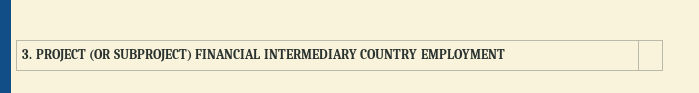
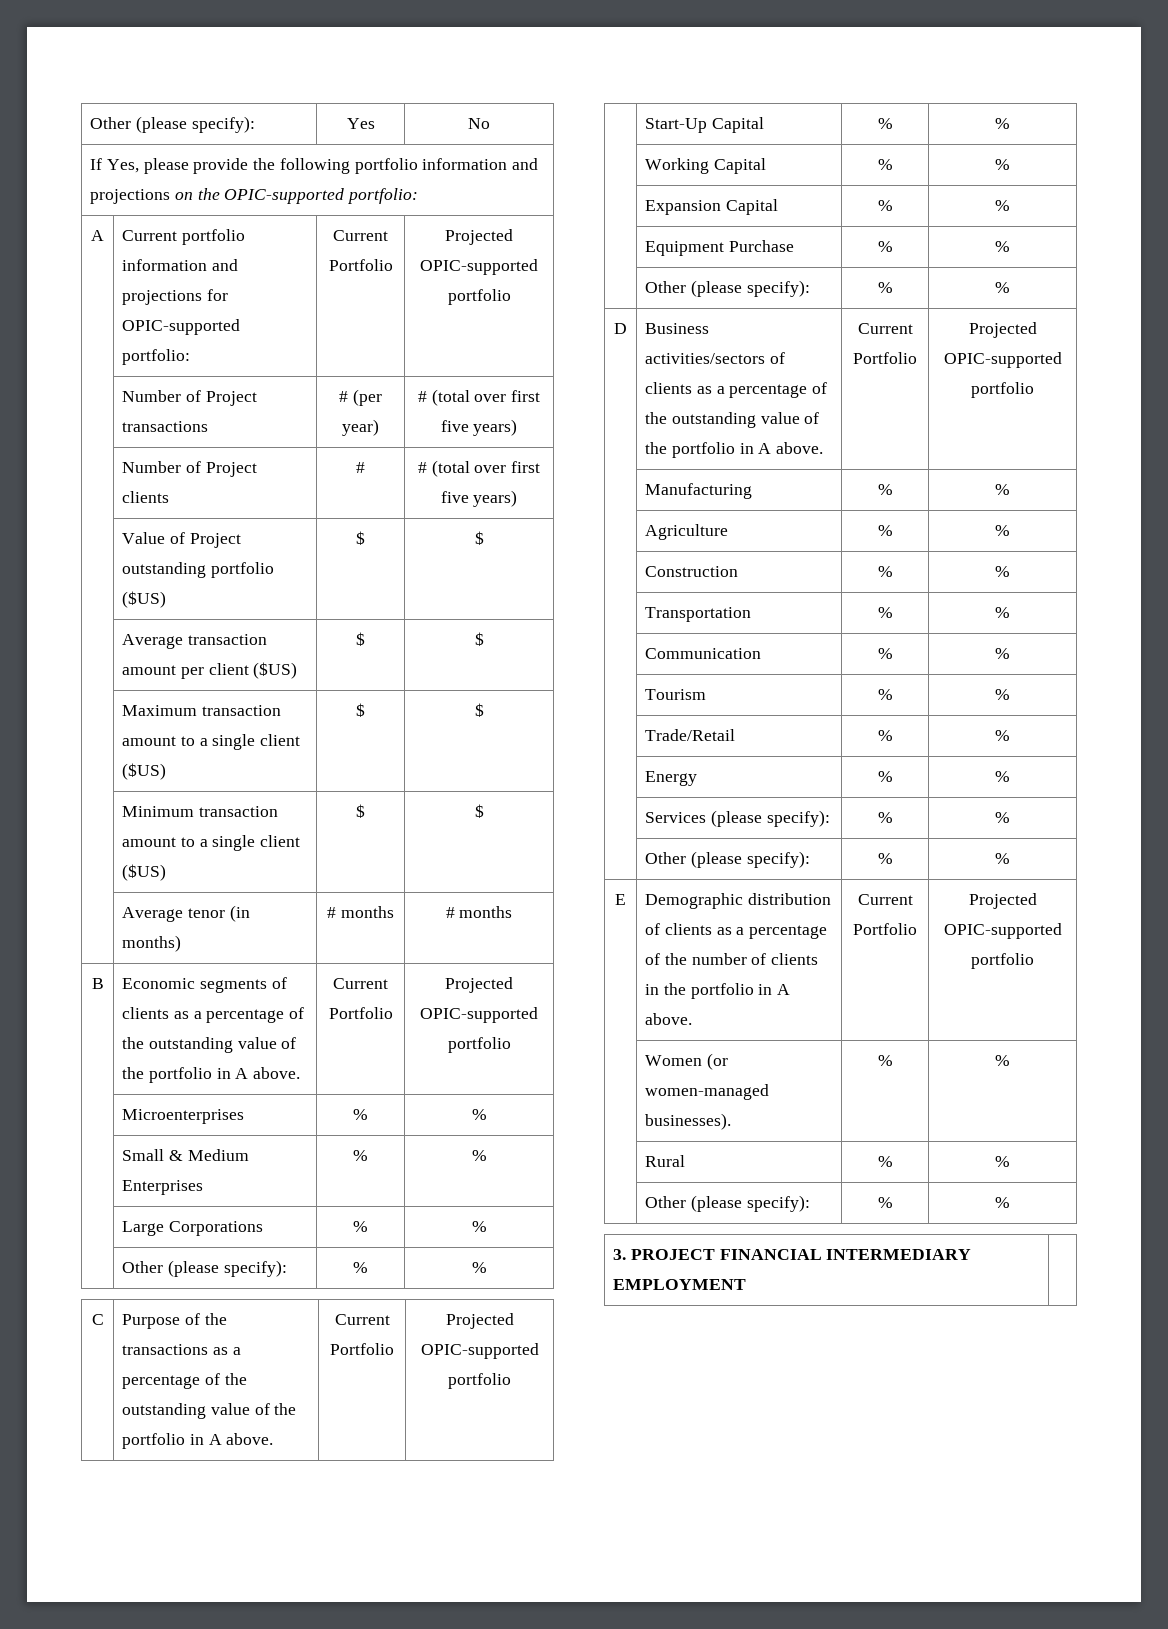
[22,49,192,62] 3. PROJECT (OR SUBPROJECT) -> [90,116,255,133] [346,118,375,129] [468,118,490,129] [90,158,538,174] [90,188,419,204] [91,230,104,241] [122,229,245,245] [122,259,238,271] [122,289,228,305] [122,319,241,335] [122,349,191,365] [333,230,388,241] [328,259,393,271] [445,229,513,245] [420,259,538,275] [447,289,511,305] [122,390,257,406] [122,421,209,432] [339,389,382,406] [342,419,379,436] [417,389,541,406] [440,419,518,436] [122,461,257,477] [122,491,170,503] [356,462,365,473] [417,460,541,477] [440,490,518,507] [122,532,241,548] [122,562,274,578] [122,591,167,608] [356,531,365,545] [474,531,484,545] [122,634,267,649] [122,662,298,679] [356,632,365,646] [474,632,484,646] [122,705,281,716] [122,734,301,750] [122,763,167,780] [356,703,365,717] [474,703,484,717] [122,806,278,817] [122,835,301,851] [122,864,167,881] [356,804,365,818] [474,804,484,818] [122,905,250,922] [122,935,182,952] [327,906,394,918] [445,906,513,918] [91,978,104,989] [122,977,287,993] [122,1007,305,1023] [122,1037,297,1053] [122,1067,301,1083] [333,978,388,989] [328,1007,393,1019] [445,977,513,993] [420,1007,538,1023] [447,1037,511,1053] [122,1109,245,1124] [353,1109,368,1120] [471,1109,487,1120] [122,1149,249,1161] [122,1180,204,1195] [353,1150,368,1161] [471,1150,487,1161] [122,1221,263,1236] [353,1221,368,1232] [471,1221,487,1232] [122,1260,287,1277] [353,1262,368,1273] [471,1262,487,1273] [91,1314,104,1325] [122,1313,227,1329] [122,1344,241,1355] [122,1373,247,1389] [122,1403,297,1419] [122,1433,274,1449] [334,1314,390,1325] [330,1343,394,1355] [445,1313,514,1329] [420,1343,539,1359] [448,1373,511,1389] [645,117,764,133] [877,118,893,129] [995,118,1010,129] [645,158,766,174] [877,159,893,170] [995,159,1010,170] [645,199,778,215] [877,200,893,211] [995,200,1010,211] [645,240,794,256] [877,241,893,252] [995,241,1010,252] [645,280,810,297] [877,282,893,293] [995,282,1010,293] [614,323,627,334] [645,323,710,334] [645,352,785,364] [645,382,828,398] [645,412,820,428] [645,442,824,458] [857,323,913,334] [853,352,917,364] [968,322,1037,338] [943,352,1062,368] [971,382,1034,398] [645,483,753,499] [877,484,893,495] [995,484,1010,495] [645,524,729,540] [877,525,893,536] [995,525,1010,536] [645,566,739,577] [877,566,893,577] [995,566,1010,577] [645,607,752,622] [877,607,893,618] [995,607,1010,618] [645,648,762,659] [877,648,893,659] [995,648,1010,659] [645,689,707,700] [877,689,893,700] [995,689,1010,700] [645,729,736,741] [877,730,893,741] [995,730,1010,741] [645,771,698,786] [877,771,893,782] [995,771,1010,782] [645,810,830,827] [877,812,893,823] [995,812,1010,823] [645,851,810,868] [877,853,893,864] [995,853,1010,864] [615,894,626,905] [645,893,831,909] [645,923,828,939] [645,953,819,965] [645,983,791,999] [645,1013,693,1025] [857,894,913,905] [853,923,917,935] [968,893,1037,909] [943,923,1062,939] [971,953,1034,969] [645,1053,728,1070] [645,1084,770,1100] [645,1113,732,1130] [877,1055,893,1066] [995,1055,1010,1066] [645,1155,686,1167] [877,1156,893,1167] [995,1156,1010,1167] [645,1195,810,1212] [877,1197,893,1208] [995,1197,1010,1208] [613,1249,715,1260] Other (please specify): | Yes | No // If Yes, please provide the following portfolio information and projections on the OPIC-supported portfolio: // A | Current portfolio information and projections for OPIC-supported portfolio: | Current Portfolio | Projected OPIC-supported portfolio // | Number of Project transactions | # (per year) | # (total over first five years) // | Number of Project clients | # | # (total over first five years) // | Value of Project outstanding portfolio ($US) | $ | $ // | Average transaction amount per client ($US) | $ | $ // | Maximum transaction amount to a single client ($US) | $ | $ // | Minimum transaction amount to a single client ($US) | $ | $ // | Average tenor (in months) | # months | # months // B | Economic segments of clients as a percentage of the outstanding value of the portfolio in A above. | Current Portfolio | Projected OPIC-supported portfolio // | Microenterprises | % | % // | Small & Medium Enterprises | % | % // | Large Corporations | % | % // | Other (please specify): | % | % // C | Purpose of the transactions as a percentage of the outstanding value of the portfolio in A above. | Current Portfolio | Projected OPIC-supported portfolio // | Start-Up Capital | % | % // | Working Capital | % | % // | Expansion Capital | % | % // | Equipment Purchase | % | % // | Other (please specify): | % | % // D | Business activities/sectors of clients as a percentage of the outstanding value of the portfolio in A above. | Current Portfolio | Projected OPIC-supported portfolio // | Manufacturing | % | % // | Agriculture | % | % // | Construction | % | % // | Transportation | % | % // | Communication | % | % // | Tourism | % | % // | Trade/Retail | % | % // | Energy | % | % // | Services (please specify): | % | % // | Other (please specify): | % | % // E | Demographic distribution of clients as a percentage of the number of clients in the portfolio in A above. | Current Portfolio | Projected OPIC-supported portfolio // | Women (or women-managed businesses). | % | % // | Rural | % | % // | Other (please specify): | % | % // 3. PROJECT
[360,49,418,59] COUNTRY -> (972, 1254) none

